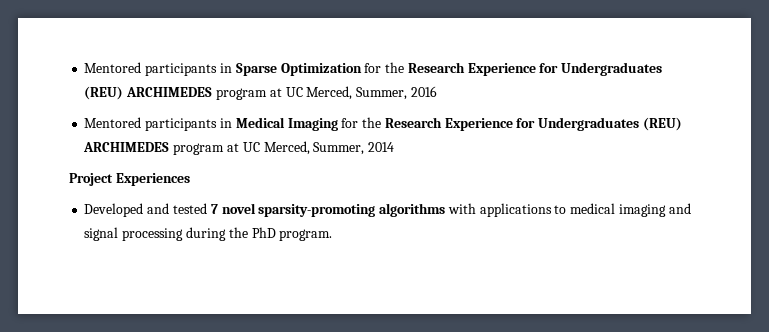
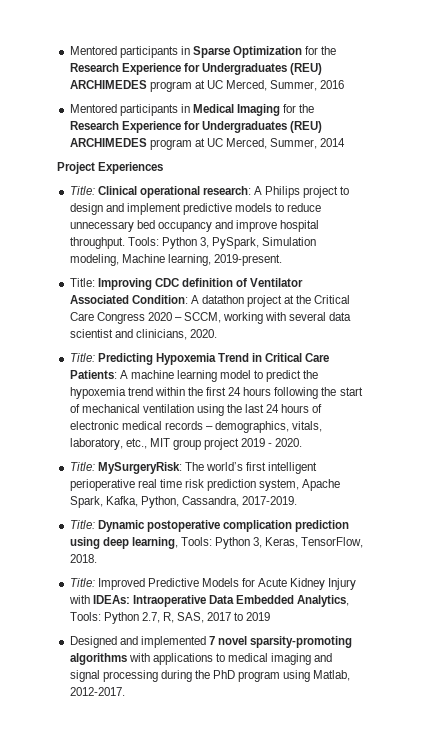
[84,203,207,217] Developed and tested -> [69,186,350,198] [69,203,322,215] [69,220,320,232] [69,237,317,249] [69,254,282,266] [69,278,304,290] [69,295,351,307] [69,312,352,324] [69,329,217,340] [69,353,330,365] [69,370,319,382] [69,387,363,399] [69,404,323,416] [69,421,323,433] [69,438,303,450] [69,462,318,474] [69,479,341,491] [69,496,298,508] [69,520,350,532] [69,537,364,549] [69,554,97,563] [69,578,357,590] [68,595,350,607] [69,612,271,624] [69,636,206,648] Title: Clinical operational research: A Philips project to design and implement predictive models to reduce unnecessary bed occupancy and improve hospital throughput. Tools: Python 3, PySpark, Simulation modeling, Machine learning, 2019-present. // Title: Improving CDC definition of Ventilator Associated Condition: A datathon project at the Critical Care Congress 2020 – SCCM, working with several data scientist and clinicians, 2020. // Title: Predicting Hypoxemia Trend in Critical Care Patients: A machine learning model to predict the hypoxemia trend within the first 24 hours following the start of mechanical ventilation using the last 24 hours of electronic medical records – demographics, vitals, laboratory, etc., MIT group project 2019 - 2020. // Title: MySurgeryRisk: The world’s first intelligent perioperative real time risk prediction system, Apache Spark, Kafka, Python, Cassandra, 2017-2019. // Title: Dynamic postoperative complication prediction using deep learning, Tools: Python 3, Keras, TensorFlow, 2018. // Title: Improved Predictive Models for Acute Kidney Injury with IDEAs: Intraoperative Data Embedded Analytics, Tools: Python 2.7, R, SAS, 2017 to 2019 // Designed and implemented
[279,229,333,241] program. -> [238,670,351,682] [69,687,125,696] program using Matlab, 2012-2017.

